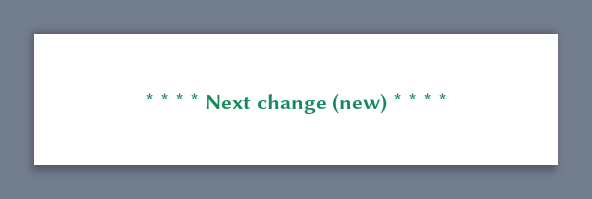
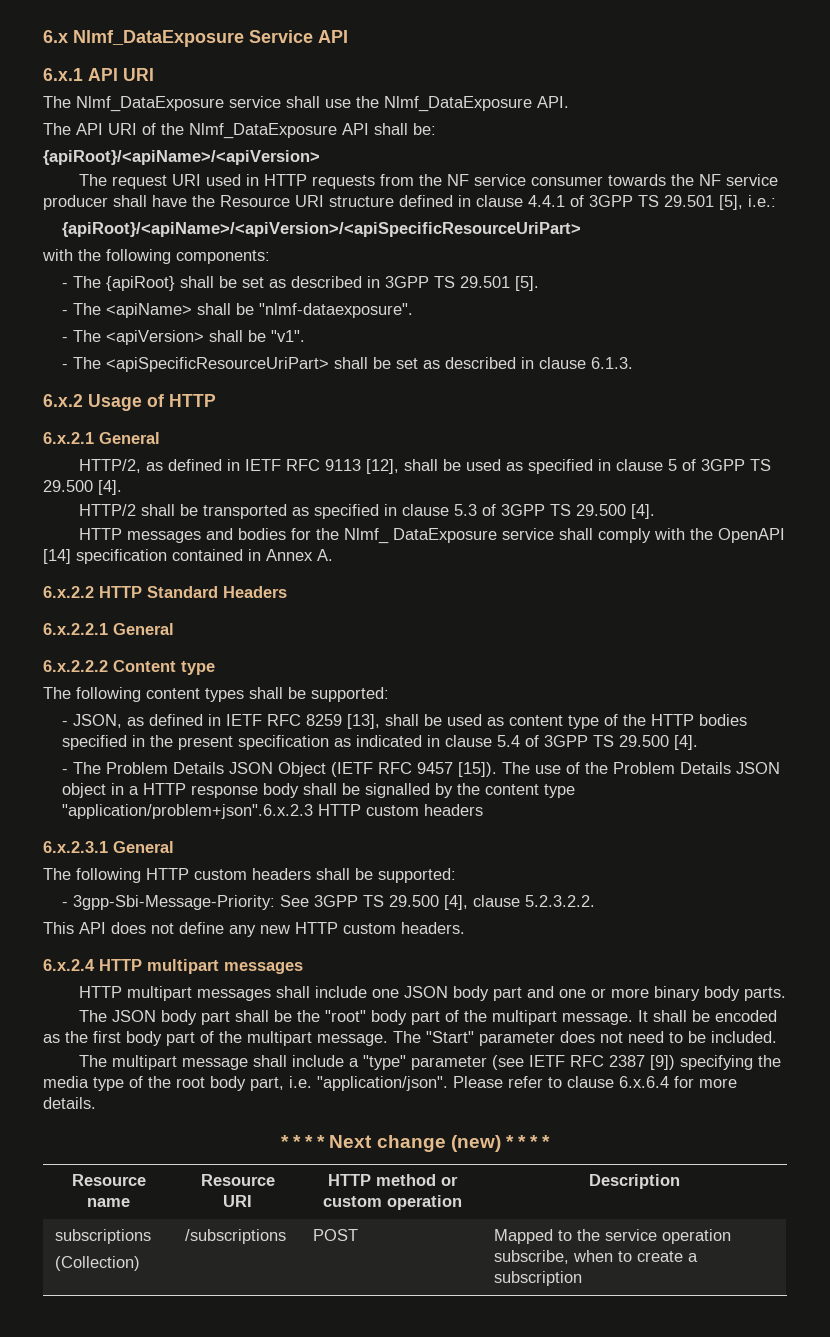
(145, 101) none -> [43,30,348,47] [43,68,154,81] [43,96,569,112] [43,123,436,139] [43,150,320,165] [79,174,779,189] [43,195,776,210] [62,222,582,237] [42,249,270,264] [62,276,540,291] [62,303,414,318] [62,330,306,345] [62,357,634,372] [43,394,216,411] [43,432,160,444] [79,459,772,474] [43,480,122,495] [79,504,656,519] [79,528,786,544] [43,549,333,564] [43,586,287,598] [43,623,174,635] [43,660,215,675] [43,687,389,702] [62,714,748,729] [62,735,699,750] [62,762,781,777] [62,783,576,798] [62,804,484,819] [43,841,174,853] [43,868,456,883] [62,895,596,910] [43,922,465,937] [43,959,303,974] [79,986,787,1001] [79,1010,778,1025] [43,1031,777,1046] [79,1055,782,1070] [43,1076,737,1091] [43,1097,96,1109] 6.x Nlmf_DataExposure Service API // 6.x.1 API URI // The Nlmf_DataExposure service shall use the Nlmf_DataExposure API. // The API URI of the Nlmf_DataExposure API shall be: // {apiRoot}/<apiName>/<apiVersion> // The request URI used in HTTP requests from the NF service consumer towards the NF service producer shall have the Resource URI structure defined in clause 4.4.1 of 3GPP TS 29.501 [5], i.e.: // {apiRoot}/<apiName>/<apiVersion>/<apiSpecificResourceUriPart> // with the following components: // - The {apiRoot} shall be set as described in 3GPP TS 29.501 [5]. // - The <apiName> shall be "nlmf-dataexposure". // - The <apiVersion> shall be "v1". // - The <apiSpecificResourceUriPart> shall be set as described in clause 6.1.3. // 6.x.2 Usage of HTTP // 6.x.2.1 General // HTTP/2, as defined in IETF RFC 9113 [12], shall be used as specified in clause 5 of 3GPP TS 29.500 [4]. // HTTP/2 shall be transported as specified in clause 5.3 of 3GPP TS 29.500 [4]. // HTTP messages and bodies for the Nlmf_ DataExposure service shall comply with the OpenAPI [14] specification contained in Annex A. // 6.x.2.2 HTTP Standard Headers // 6.x.2.2.1 General // 6.x.2.2.2 Content type // The following content types shall be supported: // - JSON, as defined in IETF RFC 8259 [13], shall be used as content type of the HTTP bodies specified in the present specification as indicated in clause 5.4 of 3GPP TS 29.500 [4]. // - The Problem Details JSON Object (IETF RFC 9457 [15]). The use of the Problem Details JSON object in a HTTP response body shall be signalled by the content type "application/problem+json".6.x.2.3 HTTP custom headers // 6.x.2.3.1 General // The following HTTP custom headers shall be supported: // - 3gpp-Sbi-Message-Priority: See 3GPP TS 29.500 [4], clause 5.2.3.2.2. // This API does not define any new HTTP custom headers. // 6.x.2.4 HTTP multipart messages // HTTP multipart messages shall include one JSON body part and one or more binary body parts. // The JSON body part shall be the "root" body part of the multipart message. It shall be encoded as the first body part of the multipart message. The "Start" parameter does not need to be included. // The multipart message shall include a "type" parameter (see IETF RFC 2387 [9]) specifying the media type of the root body part, i.e. "application/json". Please refer to clause 6.x.6.4 for more details. //
(447, 101) none -> [71,1174,146,1186] [87,1198,130,1207] [200,1174,275,1186] [223,1195,252,1207] [327,1174,458,1186] [322,1195,462,1210] [589,1174,680,1189] [54,1229,151,1244] [54,1256,140,1271] [184,1229,286,1244] [312,1229,358,1241] [493,1229,731,1244] [493,1250,698,1264] [493,1271,582,1286] // Resource name | Resource URI | HTTP method or custom operation | Description // subscriptions // (Collection) | /subscriptions | POST | Mapped to the service operation subscribe, when to create a subscription

